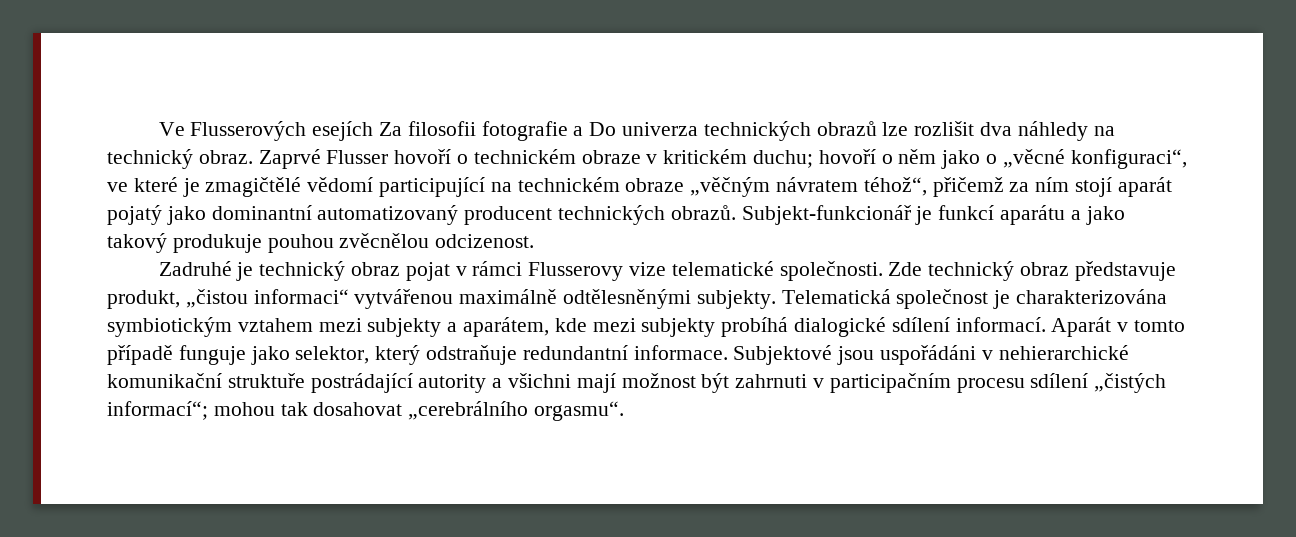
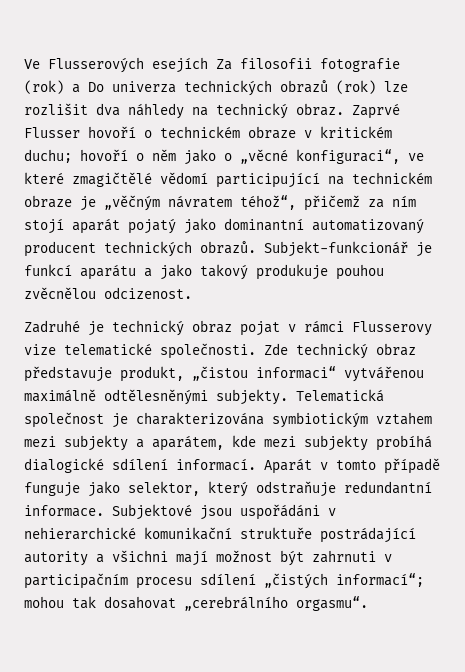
(568, 131) none -> [24,80,64,94] (rok)
(877, 128) none -> [336,80,376,94] (rok)
[182,178,200,197] je -> (64, 178) none
(685, 185) none -> [80,196,96,211] je

